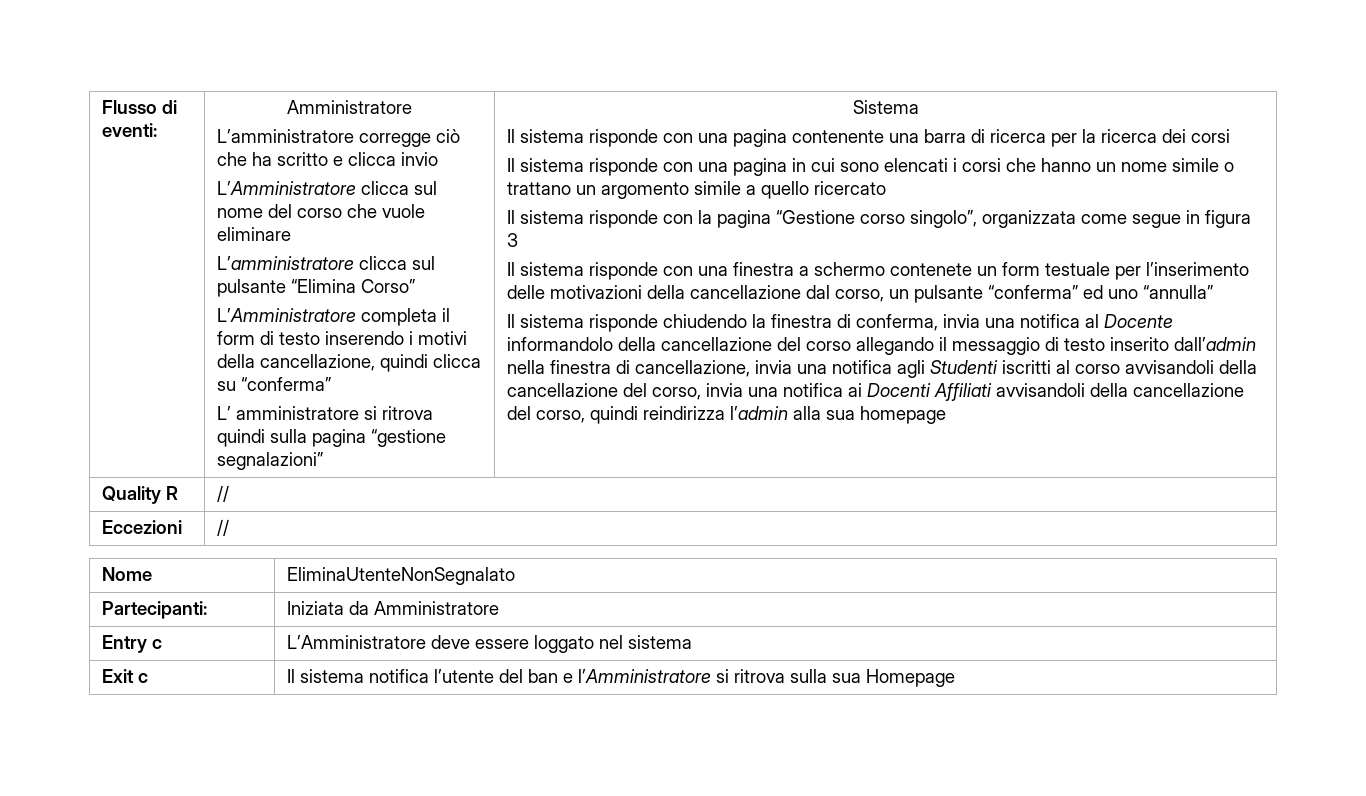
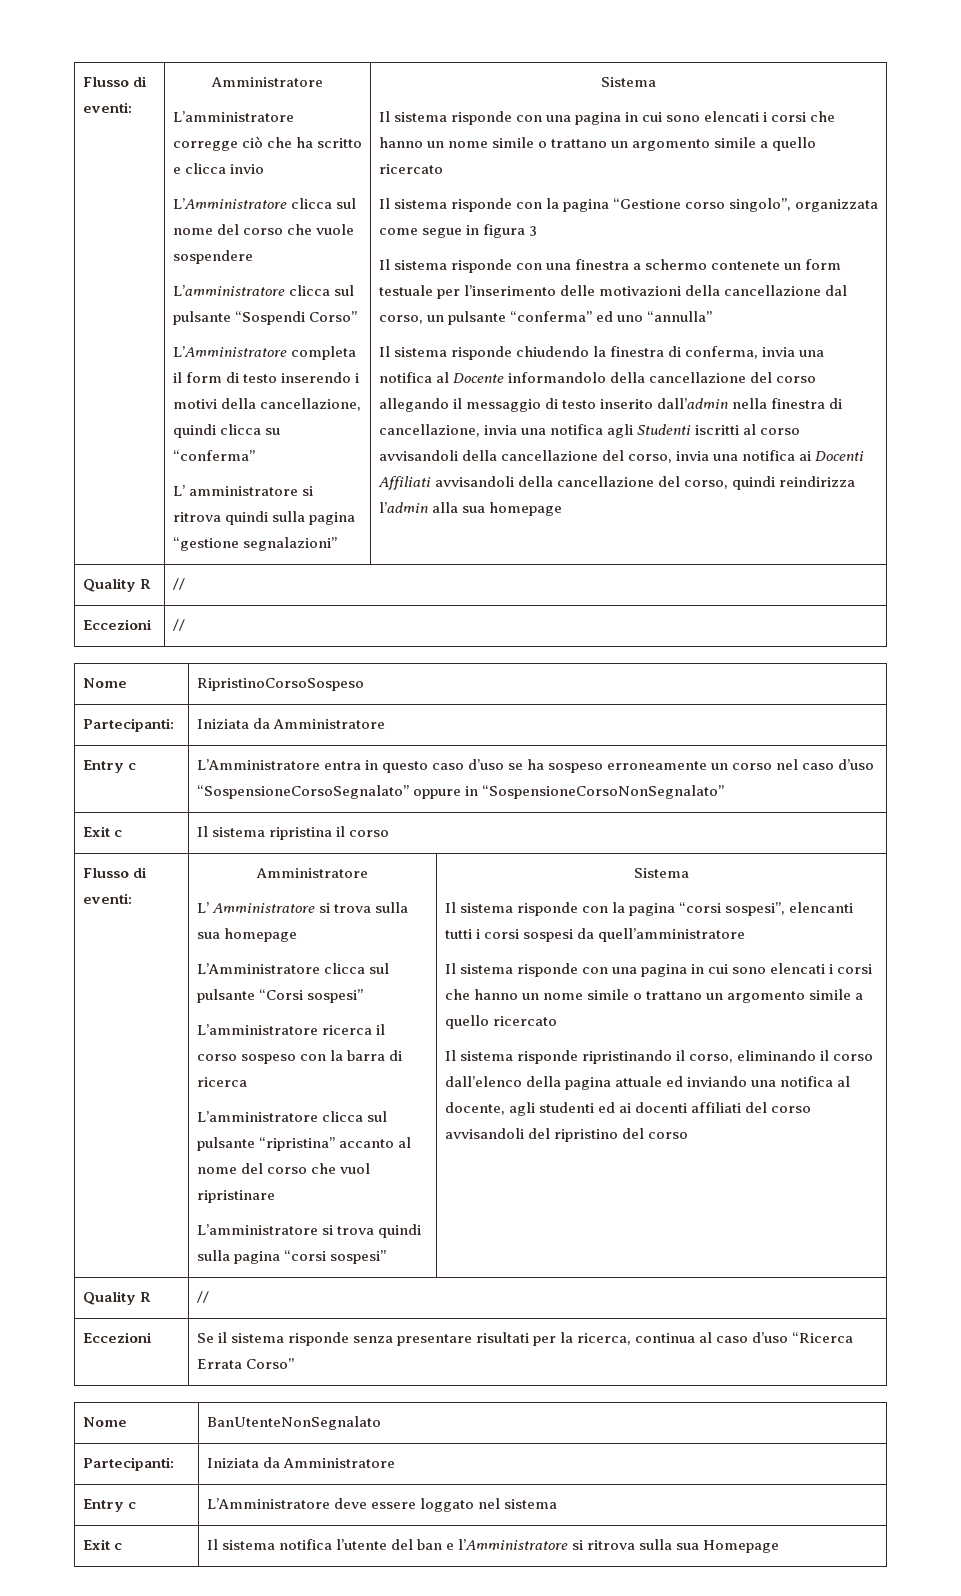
[217,227,292,241] [217,256,436,270] [217,279,357,297] eliminare // L’amministratore clicca sul pulsante “Elimina -> [172,250,253,264] [172,285,354,296] [172,311,305,325] sospendere // L’amministratore clicca sul pulsante “Sospendi
[507,129,1231,147] // Il sistema risponde con una pagina contenente una barra di ricerca per la ricerca dei corsi -> (656, 82) none
[287,567,516,585] EliminaUtenteNonSegnalato -> [196,678,364,691] [82,718,174,732] [196,718,385,729] [82,760,136,773] [196,759,875,773] [196,785,724,799] [82,826,122,837] [196,826,389,840] [82,867,147,878] [82,893,132,904] [256,868,368,878] [196,902,408,913] [196,928,297,942] [196,963,389,974] [196,989,363,1003] [196,1024,385,1035] [196,1050,402,1064] [196,1077,247,1087] [196,1111,387,1122] [196,1137,411,1151] [196,1163,370,1174] [196,1190,275,1203] [196,1224,421,1238] [196,1250,386,1264] [633,868,689,878] [444,902,853,916] [444,928,745,942] [444,963,873,977] [444,989,864,1003] [444,1015,557,1029] [444,1050,873,1064] [444,1076,850,1090] [444,1102,811,1116] [444,1128,688,1142] [82,1291,151,1305] [196,1291,209,1303] [82,1332,152,1343] [196,1332,854,1346] [196,1358,294,1369] [82,1417,127,1427] [206,1416,381,1430] RipristinoCorsoSospeso // Partecipanti: | Iniziata da Amministratore // Entry c | L’Amministratore entra in questo caso d’uso se ha sospeso erroneamente un corso nel caso d’uso “SospensioneCorsoSegnalato” oppure in “SospensioneCorsoNonSegnalato” // Exit c | Il sistema ripristina il corso // Flusso di eventi: | Amministratore // L’ Amministratore si trova sulla sua homepage // L’Amministratore clicca sul pulsante “Corsi sospesi” // L’amministratore ricerca il corso sospeso con la barra di ricerca // L’amministratore clicca sul pulsante “ripristina” accanto al nome del corso che vuol ripristinare // L’amministratore si trova quindi sulla pagina “corsi sospesi” | Sistema // Il sistema risponde con la pagina “corsi sospesi”, elencanti tutti i corsi sospesi da quell’amministratore // Il sistema risponde con una pagina in cui sono elencati i corsi che hanno un nome simile o trattano un argomento simile a quello ricercato // Il sistema risponde ripristinando il corso, eliminando il corso dall’elenco della pagina attuale ed inviando una notifica al docente, agli studenti ed ai docenti affiliati del corso avvisandoli del ripristino del corso // Quality R | // // Eccezioni | Se il sistema risponde senza presentare risultati per la ricerca, continua al caso d’uso “Ricerca Errata Corso” // Nome | BanUtenteNonSegnalato

